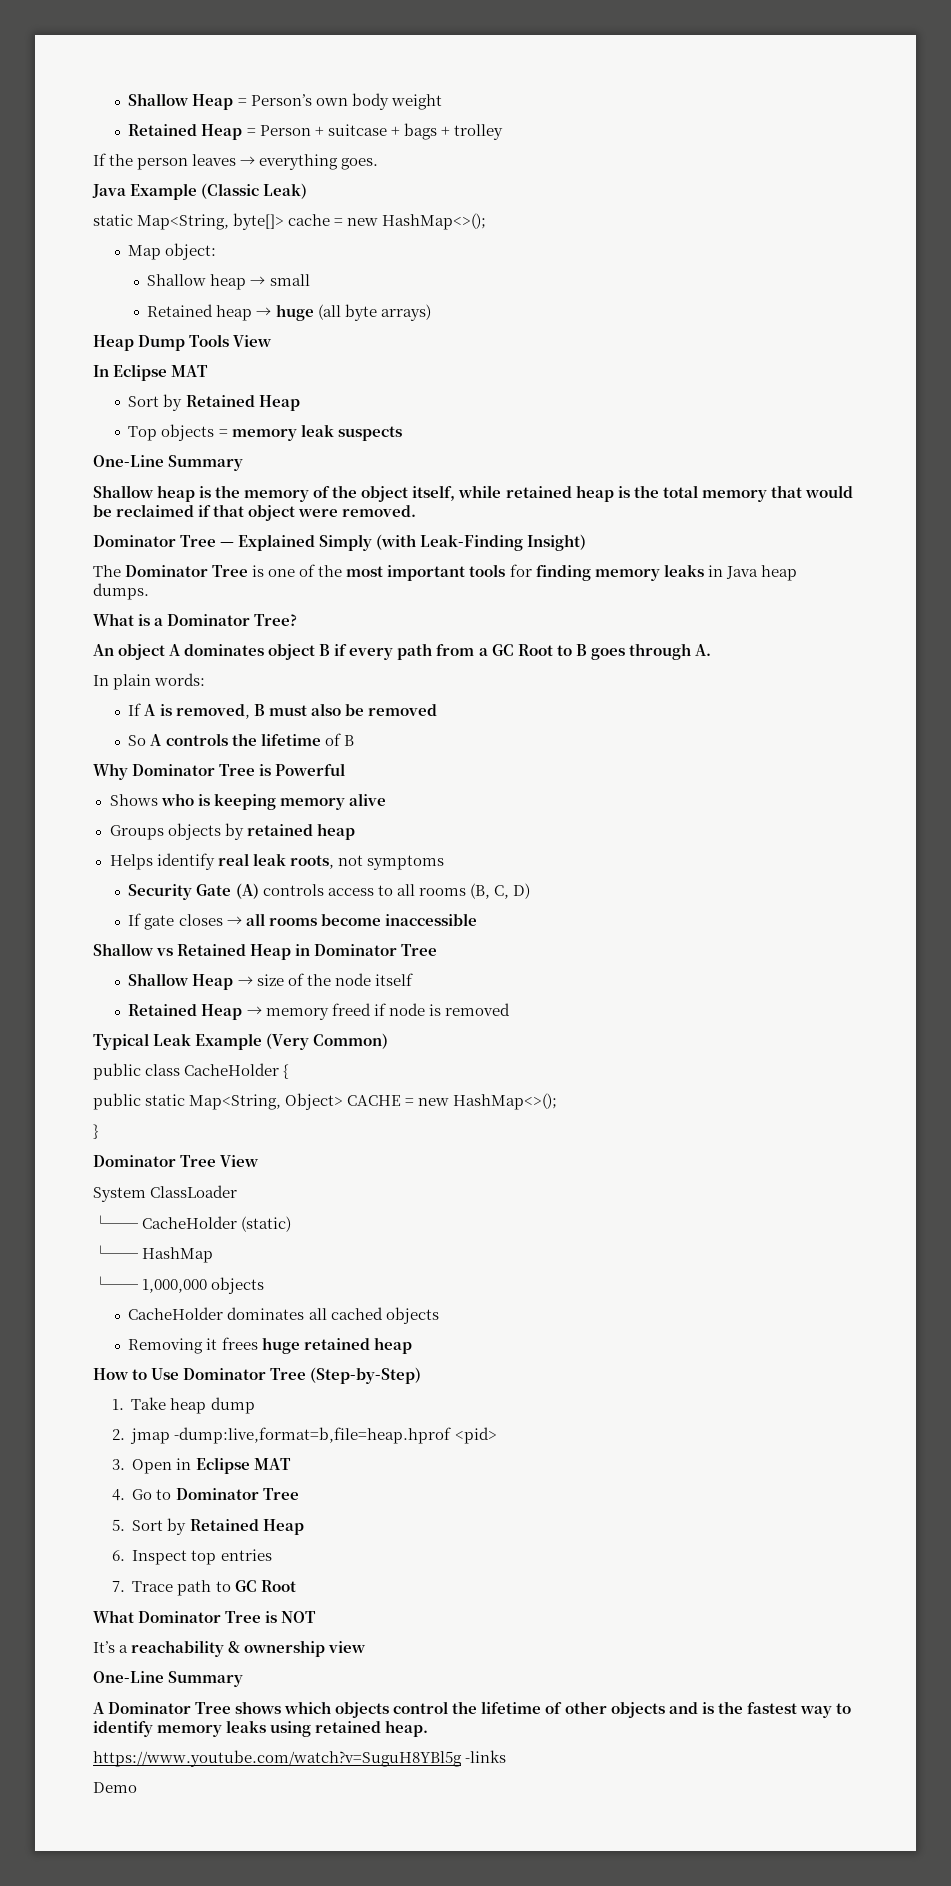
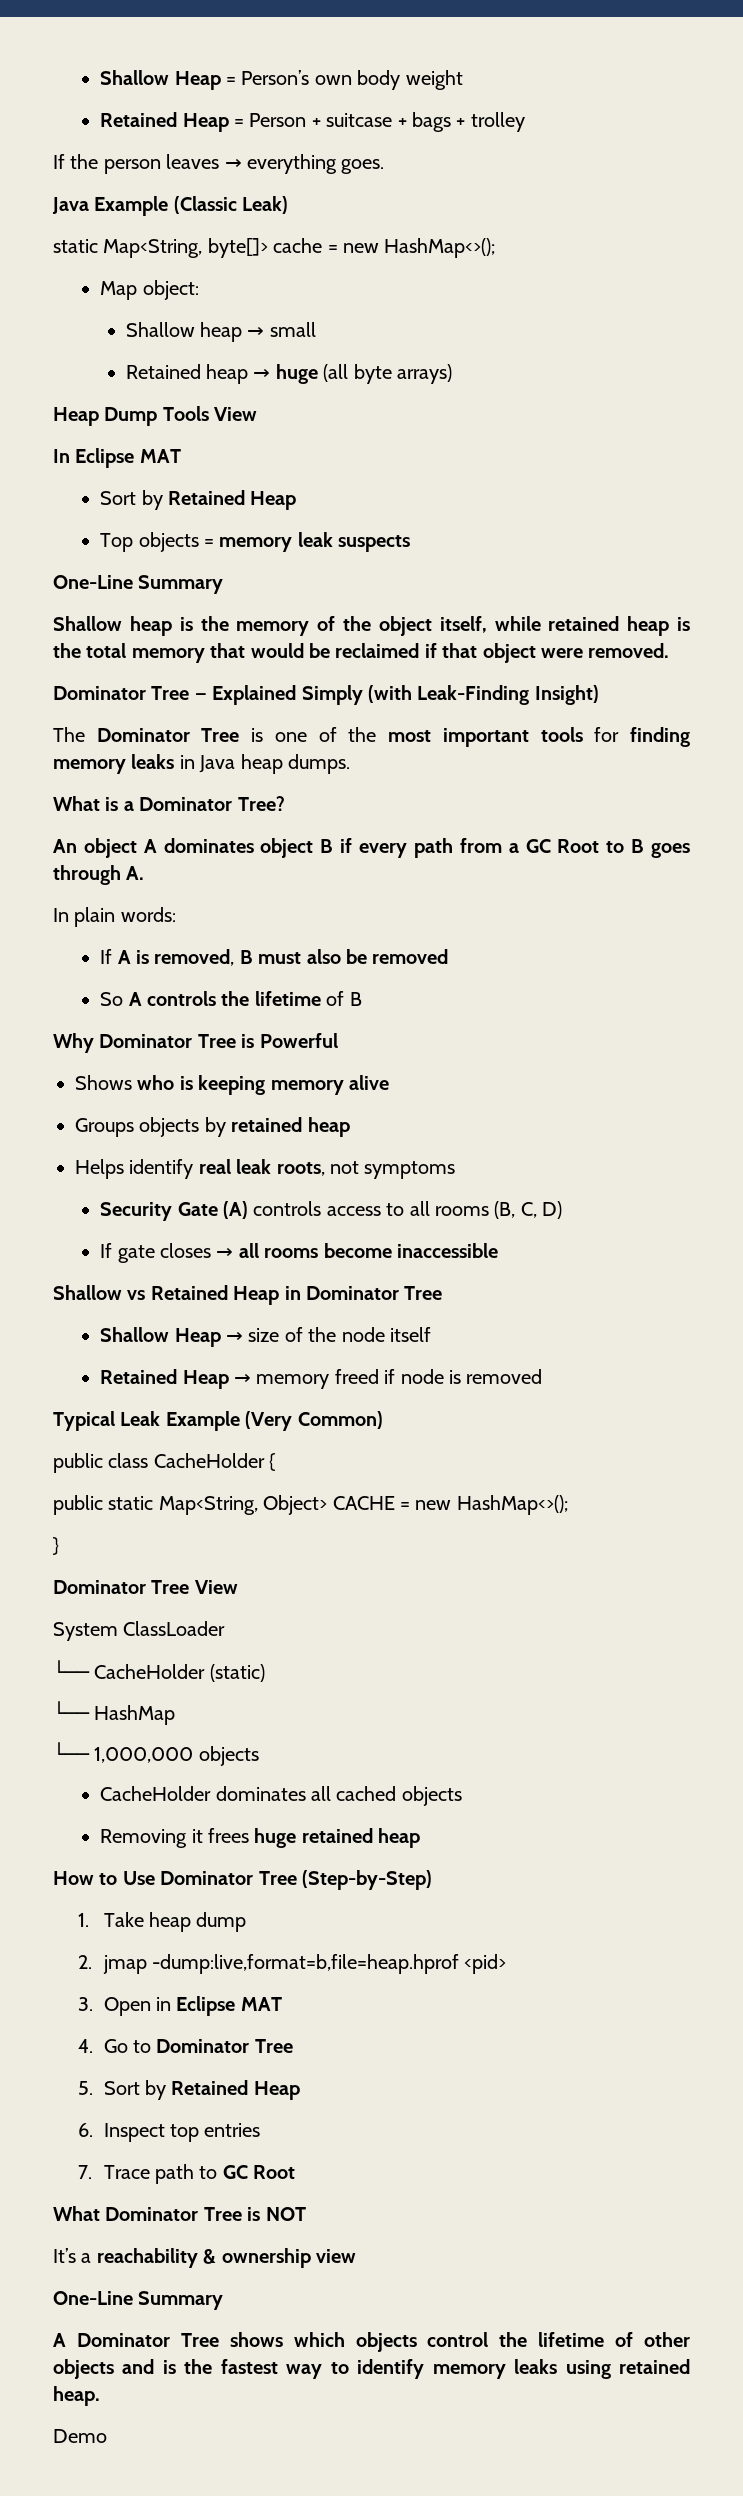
[93,1750,507,1767] // https://www.youtube.com/watch?v=SuguH8YBl5g -links -> (100, 2396) none

